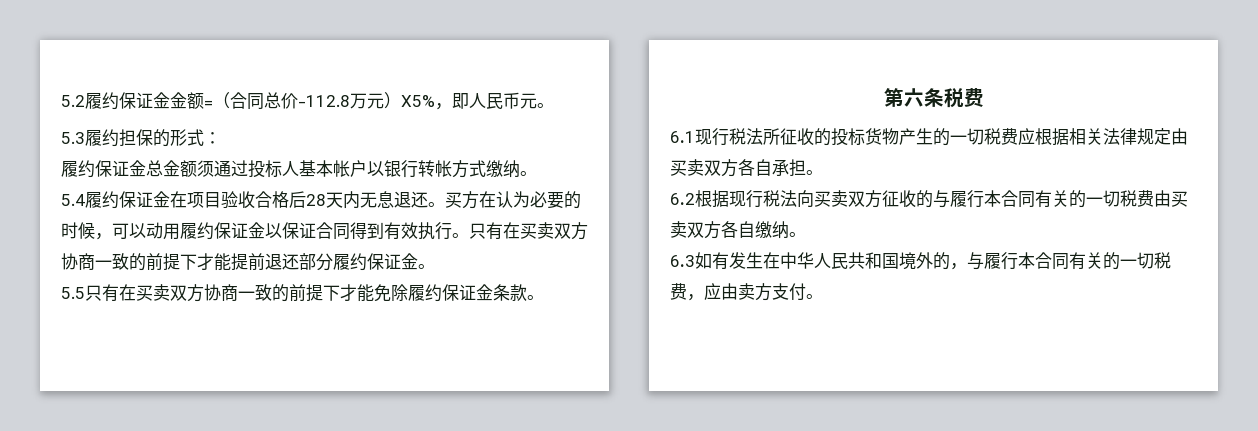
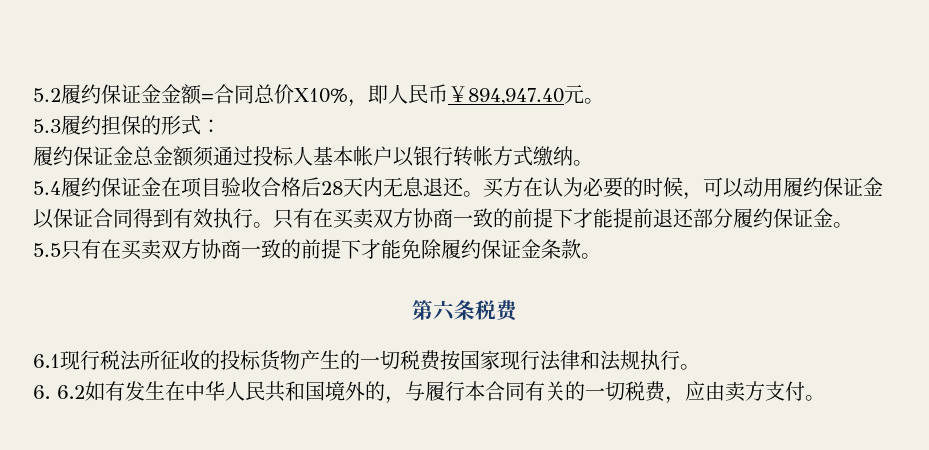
[213,92,230,109] （ -> (214, 98) none
[298,92,435,109] -112.8万元）X5% -> [294,88,348,103] X10%
(520, 100) none -> [448,86,564,105] ￥894,947.40
[1018,128,1188,146] [670,159,823,177] [670,190,1188,208] [670,221,806,239] [670,255,695,267] 应根据相关法律规定由买卖双方各自承担。 // 6.2根据现行税法向买卖双方征收的与履行本合同有关的一切税费由买卖双方各自缴纳。 // 6.3 -> [440,350,700,371] [33,385,85,399] 按国家现行法律和法规执行。 // 6. 6.2

